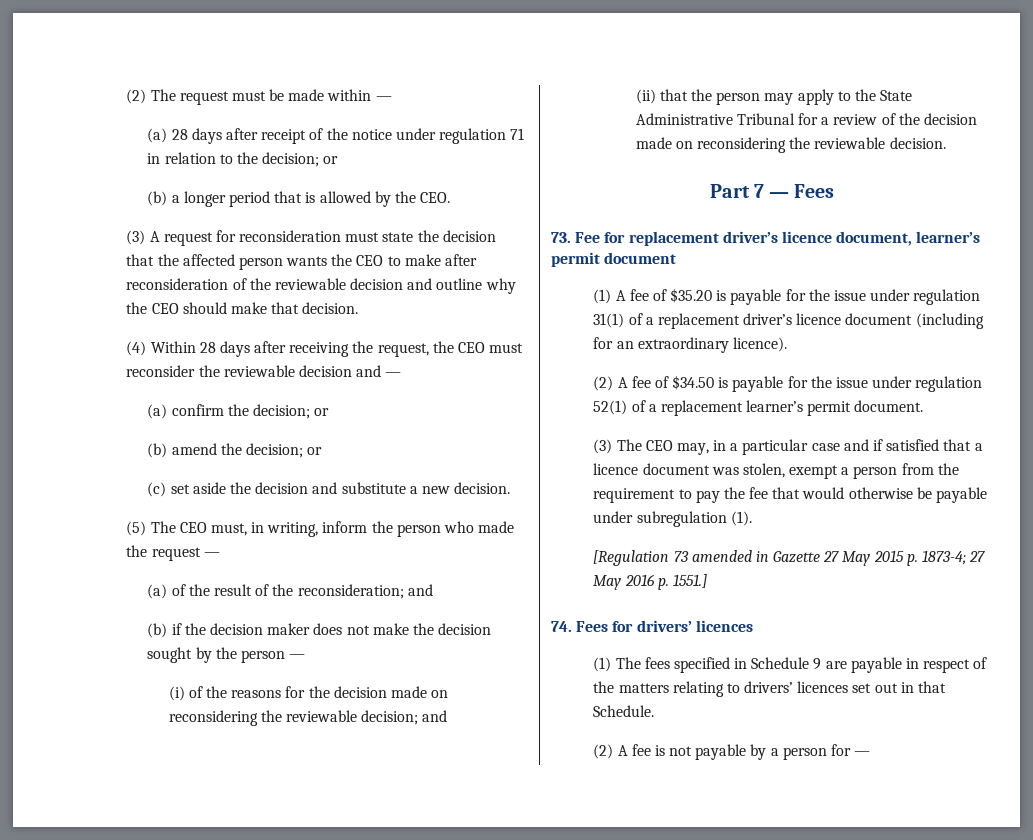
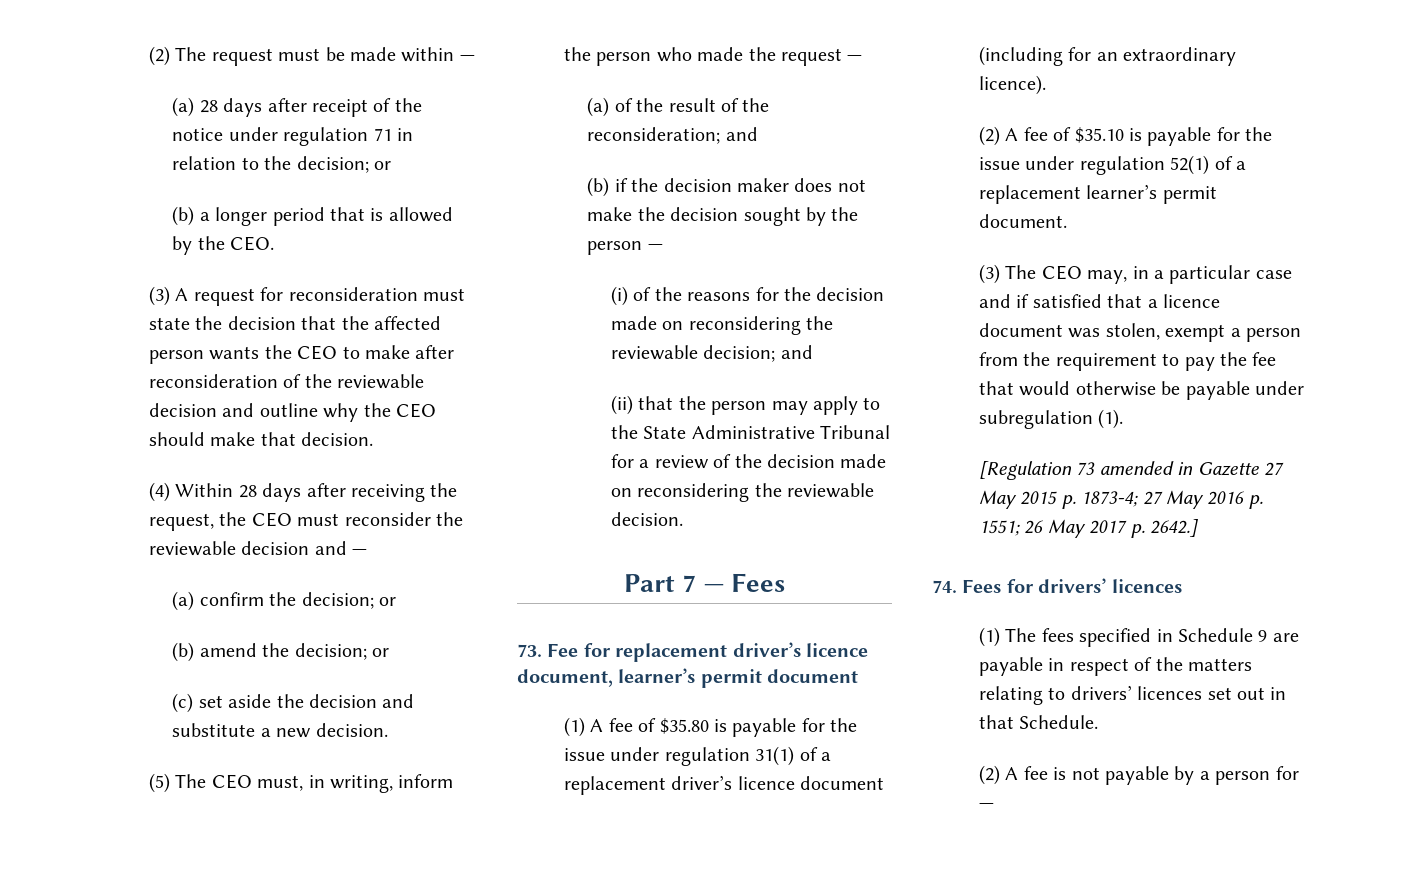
[670,288,713,303] $35.20 -> [659,718,709,734] $35.80
[672,375,715,390] $34.50 -> [1074,127,1124,143] $35.10
[672,574,707,588] 1551.] -> [978,519,1198,538] 1551; 26 May 2017 p. 2642.]

